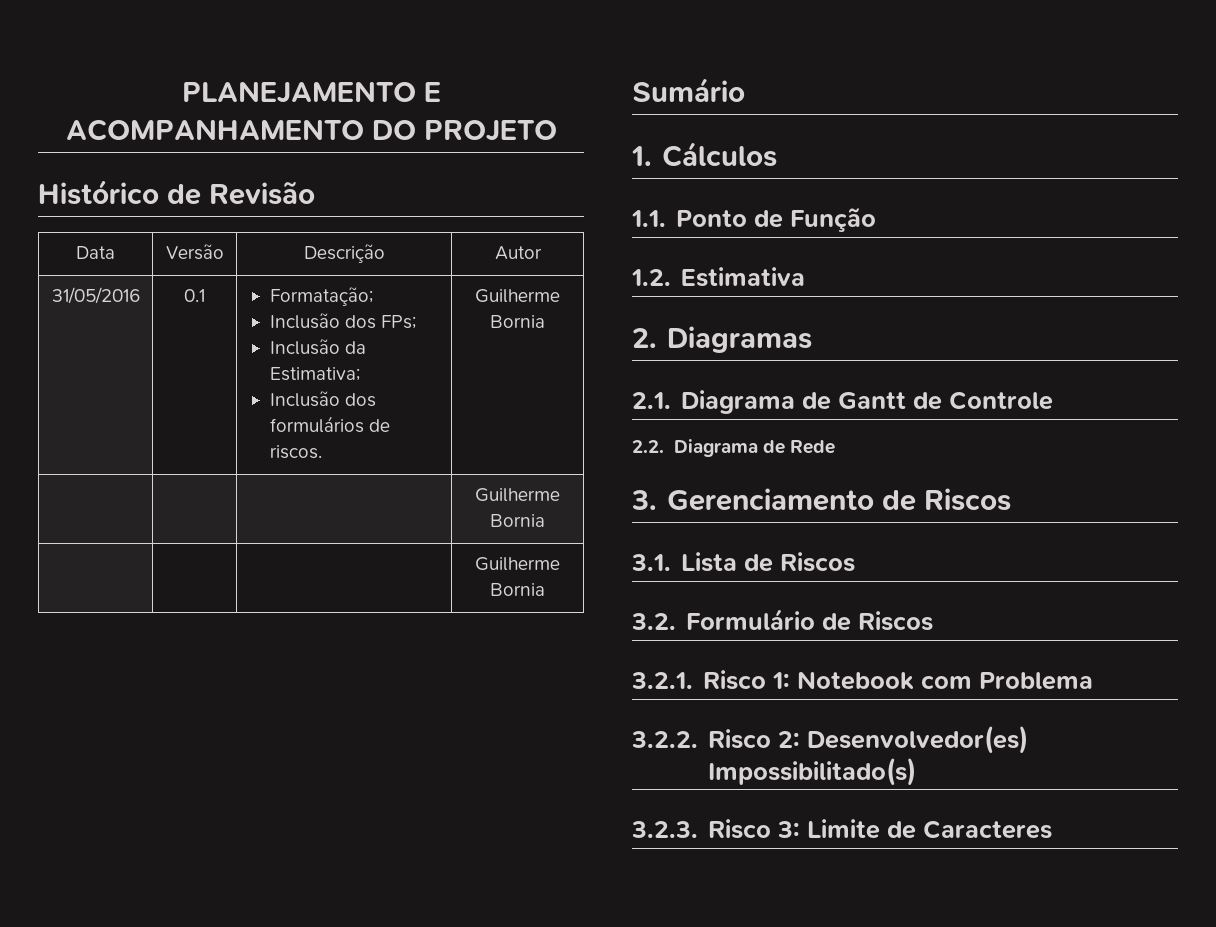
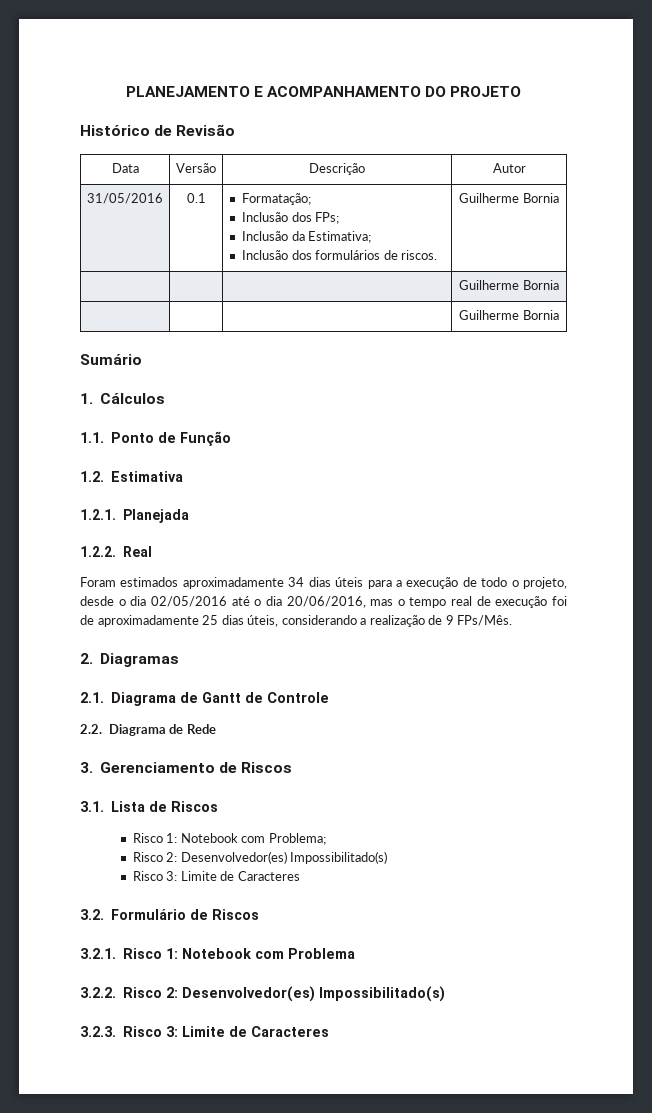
(805, 277) none -> [80,509,189,523] [80,546,152,557] [80,577,567,589] [80,596,568,608] [80,615,513,627] // 1.2.1. Planejada // 1.2.2. Real // Foram estimados aproximadamente 34 dias úteis para a execução de todo o projeto, desde o dia 02/05/2016 até o dia 20/06/2016, mas o tempo real de execução foi de aproximadamente 25 dias úteis, considerando a realização de 9 FPs/Mês.
(855, 562) none -> [132,833,326,845] [132,851,388,864] [132,871,300,881] // Risco 1: Notebook com Problema; // Risco 2: Desenvolvedor(es) Impossibilitado(s) // Risco 3: Limite de Caracteres

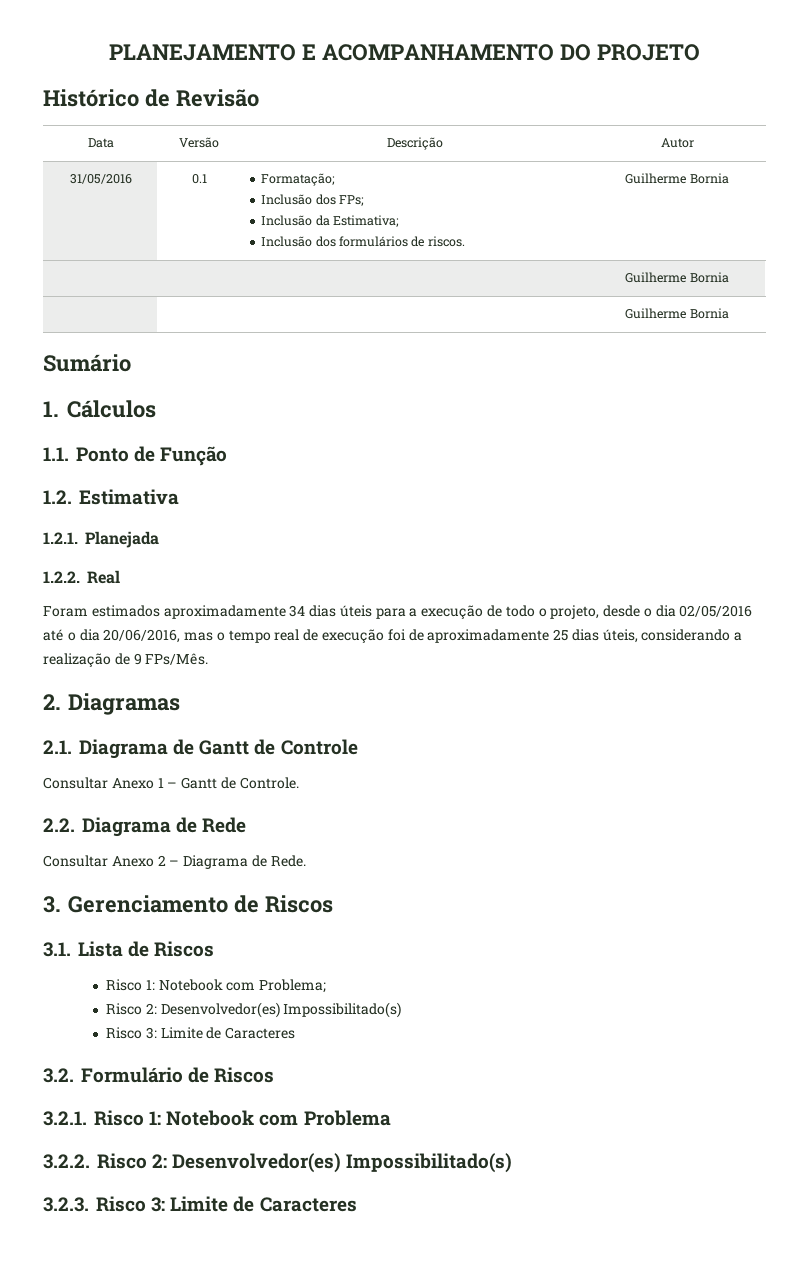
[80,724,216,736] 2.2. Diagrama de Rede -> [43,777,299,789] [43,817,247,837] [43,855,306,869] Consultar Anexo 1 – Gantt de Controle. // 2.2. Diagrama de Rede // Consultar Anexo 2 – Diagrama de Rede.

